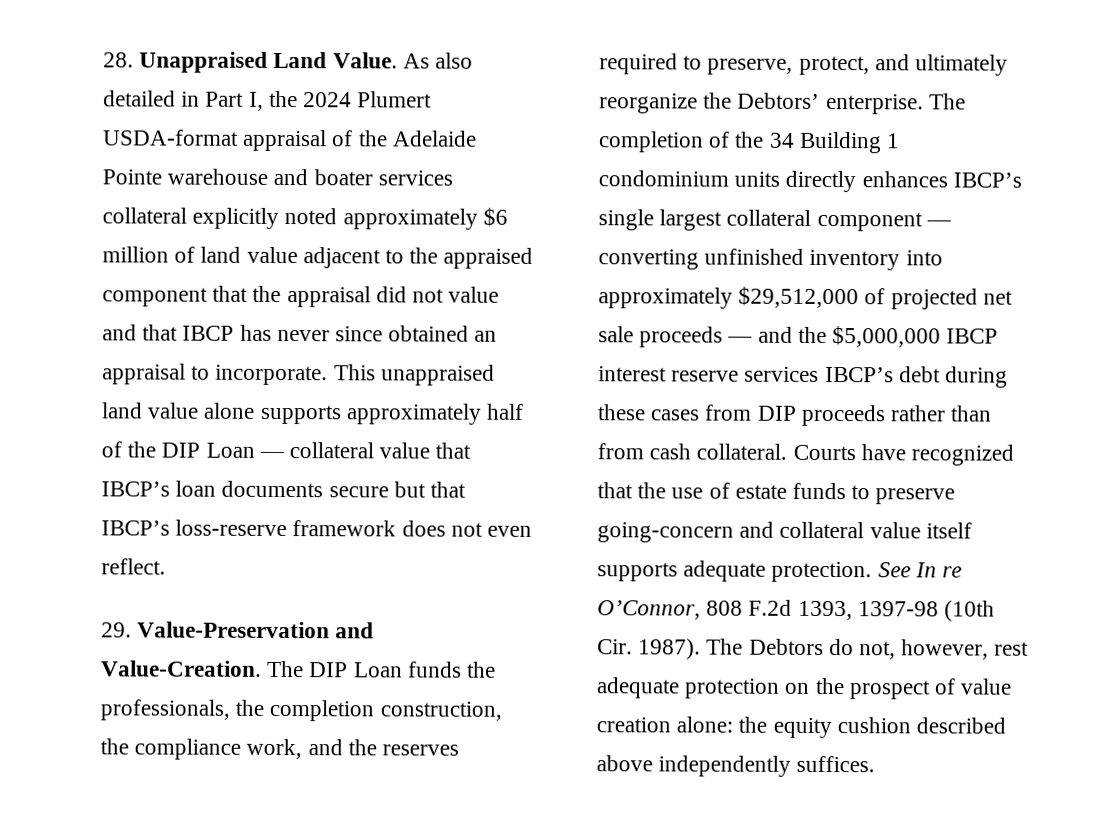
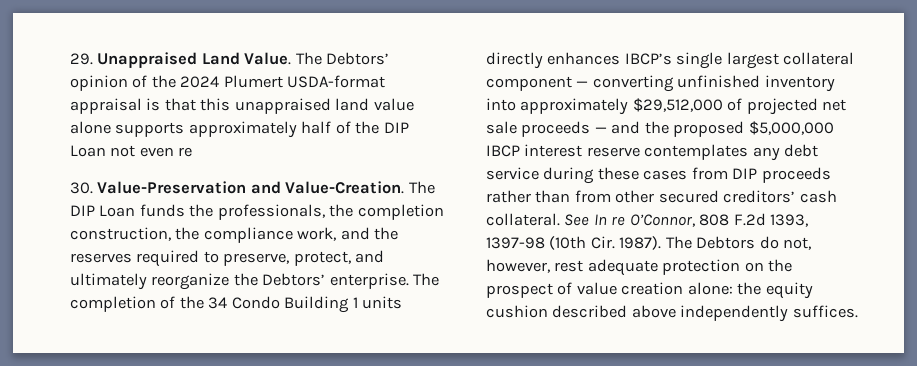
[103,52,134,68] 28. -> [70,53,93,65] 29.
[402,52,474,69] [103,90,264,111] As also detailed in Part I, -> [295,52,390,65] [70,75,148,91] The Debtors’ opinion of
[331,130,477,147] [102,168,453,186] [102,207,508,230] [102,246,534,269] [102,285,500,308] [102,324,498,342] [102,363,376,386] of the Adelaide Pointe warehouse and boater services collateral explicitly noted approximately $6 million of land value adjacent to the appraised component that the appraisal did not value and that IBCP has never since obtained an appraisal to incorporate. This -> [146,98,231,111] is that this
[258,442,472,459] [101,480,467,498] [101,519,533,537] [101,558,166,575] [101,622,132,638] — collateral value that IBCP’s loan documents secure but that IBCP’s loss-reserve framework does not even reflect. // 29. -> [110,145,193,157] [70,182,93,194] not even re // 30.
(795, 140) none -> [231,296,280,309] Condo
[598,170,729,187] condominium -> (358, 302) none
(827, 334) none -> [673,121,745,137] proposed
[744,366,941,383] services IBCP’s debt -> [644,144,819,161] [486,167,539,180] contemplates any debt service
[649,443,1015,466] [597,482,956,505] [597,521,972,543] [597,560,873,583] cash collateral. Courts have recognized that the use of estate funds to preserve going-concern and collateral value itself supports adequate protection. -> [615,190,837,203] [486,213,560,226] other secured creditors’ cash collateral.

